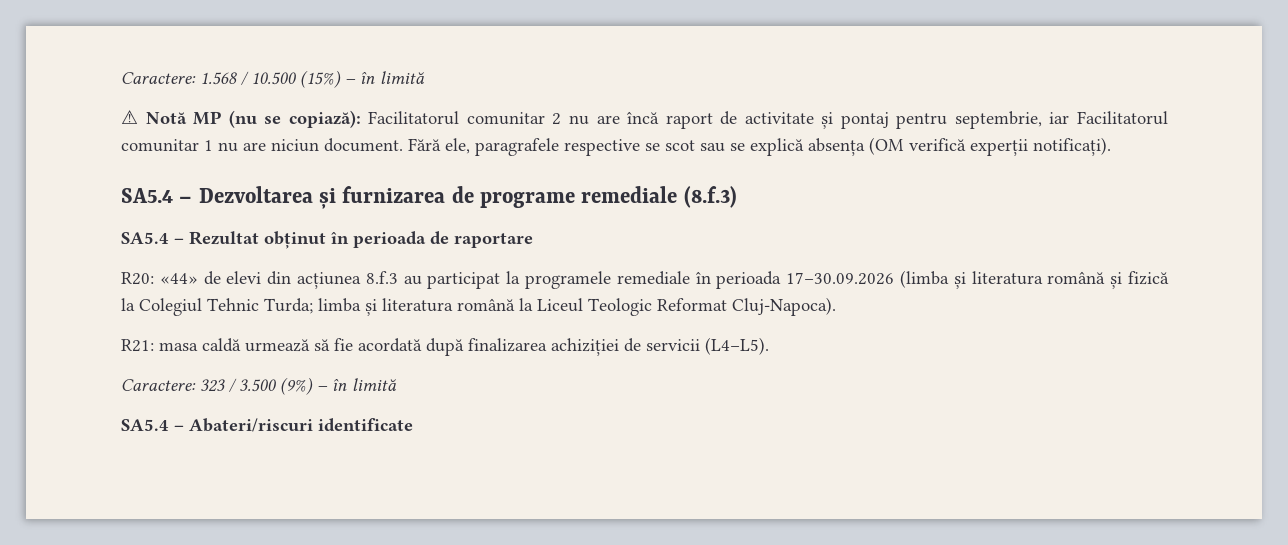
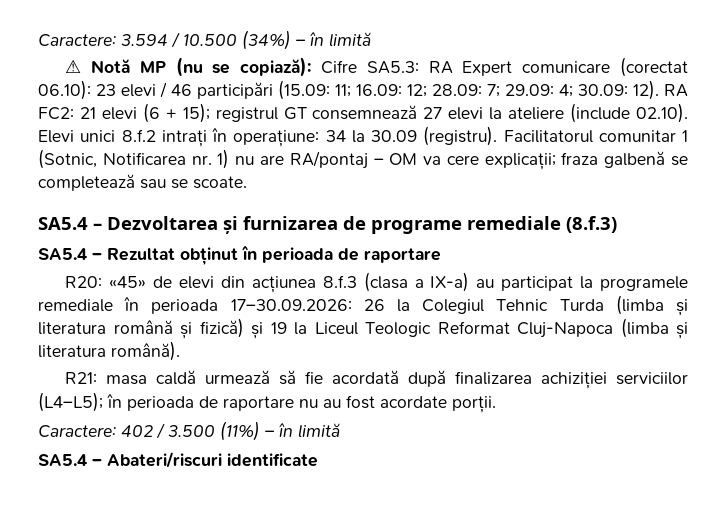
[121,72,238,85] Caractere: 1.568 -> [38,34,168,46] Caractere: 3.594
[300,70,341,88] (15%) -> [242,30,291,50] (34%)
[368,111,1168,129] [121,137,1111,156] Facilitatorul comunitar 2 nu are încă raport de activitate și pontaj pentru septembrie, iar Facilitatorul comunitar 1 nu are niciun document. Fără ele, paragrafele respective se scot sau se explică absența (OM verifică experții notificați). -> [321,57,688,77] [38,80,688,100] [38,103,689,123] [38,126,688,147] [38,149,689,170] [38,174,247,191] Cifre SA5.3: RA Expert comunicare (corectat 06.10): 23 elevi / 46 participări (15.09: 11; 16.09: 12; 28.09: 7; 29.09: 4; 30.09: 12). RA FC2: 21 elevi (6 + 15); registrul GT consemnează 27 elevi la ateliere (include 02.10). Elevi unici 8.f.2 intrați în operațiune: 34 la 30.09 (registru). Facilitatorul comunitar 1 (Sotnic, Notificarea nr. 1) nu are RA/pontaj – OM va cere explicații; fraza galbenă se completează sau se scoate.
[159,273,198,284] «44» -> [109,276,147,288] «45»
(398, 277) none -> [363,272,470,292] (clasa a IX-a)
[786,272,895,285] 17–30.09.2026 -> [230,299,604,314] 17–30.09.2026: 26 la Colegiul Tehnic Turda
[1127,271,1169,285] [121,297,836,316] fizică la Colegiul Tehnic Turda; limba și literatura română la Liceul Teologic Reformat Cluj-Napoca). -> [199,318,688,339] [38,341,180,361] fizică) și 19 la Liceul Teologic Reformat Cluj-Napoca (limba și literatura română).
[624,337,769,355] [121,379,225,392] de servicii (L4–L5). // Caractere: 323 -> [616,372,688,385] [38,392,496,413] [38,425,153,437] serviciilor (L4–L5); în perioada de raportare nu au fost acordate porții. // Caractere: 402
[280,377,313,395] (9%) -> [220,421,260,441] (11%)

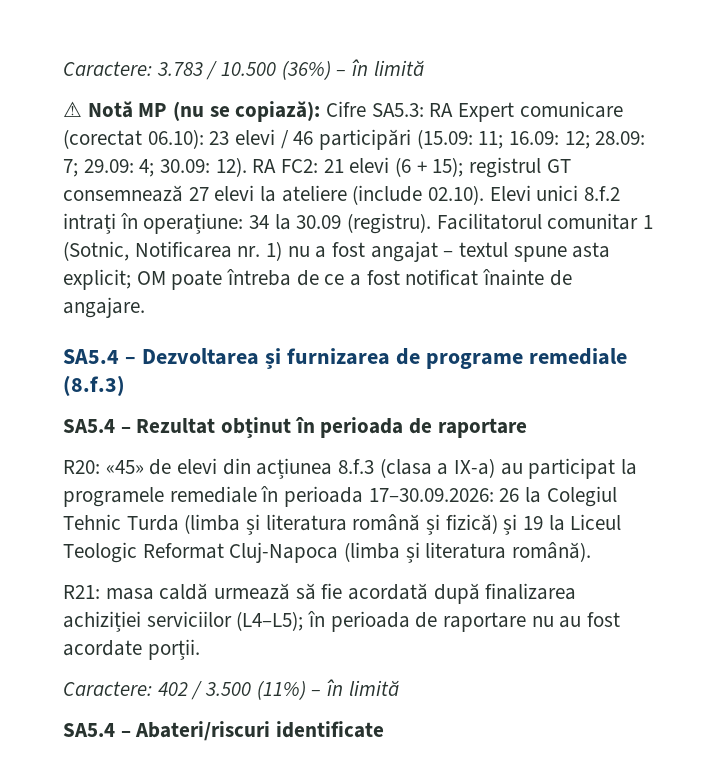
[38,34,168,46] Caractere: 3.594 -> [63,61,203,76] Caractere: 3.783
[242,30,291,50] (34%) -> [281,60,331,80] (36%)
[259,151,689,170] [38,174,247,191] are RA/pontaj – OM va cere explicații; fraza galbenă se completează sau se scoate. -> [315,241,611,262] [63,269,572,290] [63,297,145,318] a fost angajat – textul spune asta explicit; OM poate întreba de ce a fost notificat înainte de angajare.

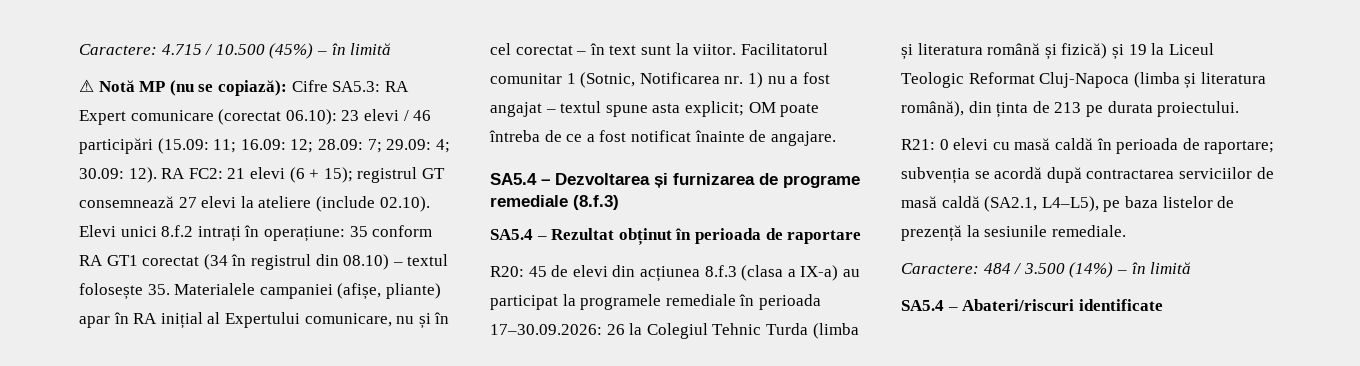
[63,61,203,76] Caractere: 3.783 -> [79,44,202,55] Caractere: 4.715
[281,60,331,80] (36%) -> [269,43,314,59] (45%)
[249,213,432,234] 34 la 30.09 (registru). -> [349,225,433,237] [79,254,449,270] [79,283,441,300] [79,312,450,329] [490,43,737,55] 35 conform RA GT1 corectat (34 în registrul din 08.10) – textul folosește 35. Materialele campaniei (afișe, pliante) apar în RA inițial al Expertului comunicare, nu și în cel corectat – în text sunt la viitor.
[105,460,144,474] «45» -> [528,266,547,277] 45
[512,542,592,562] [63,583,577,604] [63,611,621,632] [63,639,200,660] [63,681,188,696] română). // R21: masa caldă urmează să fie acordată după finalizarea achiziției serviciilor (L4–L5); în perioada de raportare nu au fost acordate porții. // Caractere: 402 -> [901,101,1240,118] [901,138,1275,154] [901,167,1274,184] [901,196,1235,212] [901,225,1126,242] [901,263,1011,274] română), din ținta de 213 pe durata proiectului. // R21: 0 elevi cu masă caldă în perioada de raportare; subvenția se acordă după contractarea serviciilor de masă caldă (SA2.1, L4–L5), pe baza listelor de prezență la sesiunile remediale. // Caractere: 484
[256,680,306,700] (11%) -> [1069,262,1114,278] (14%)

